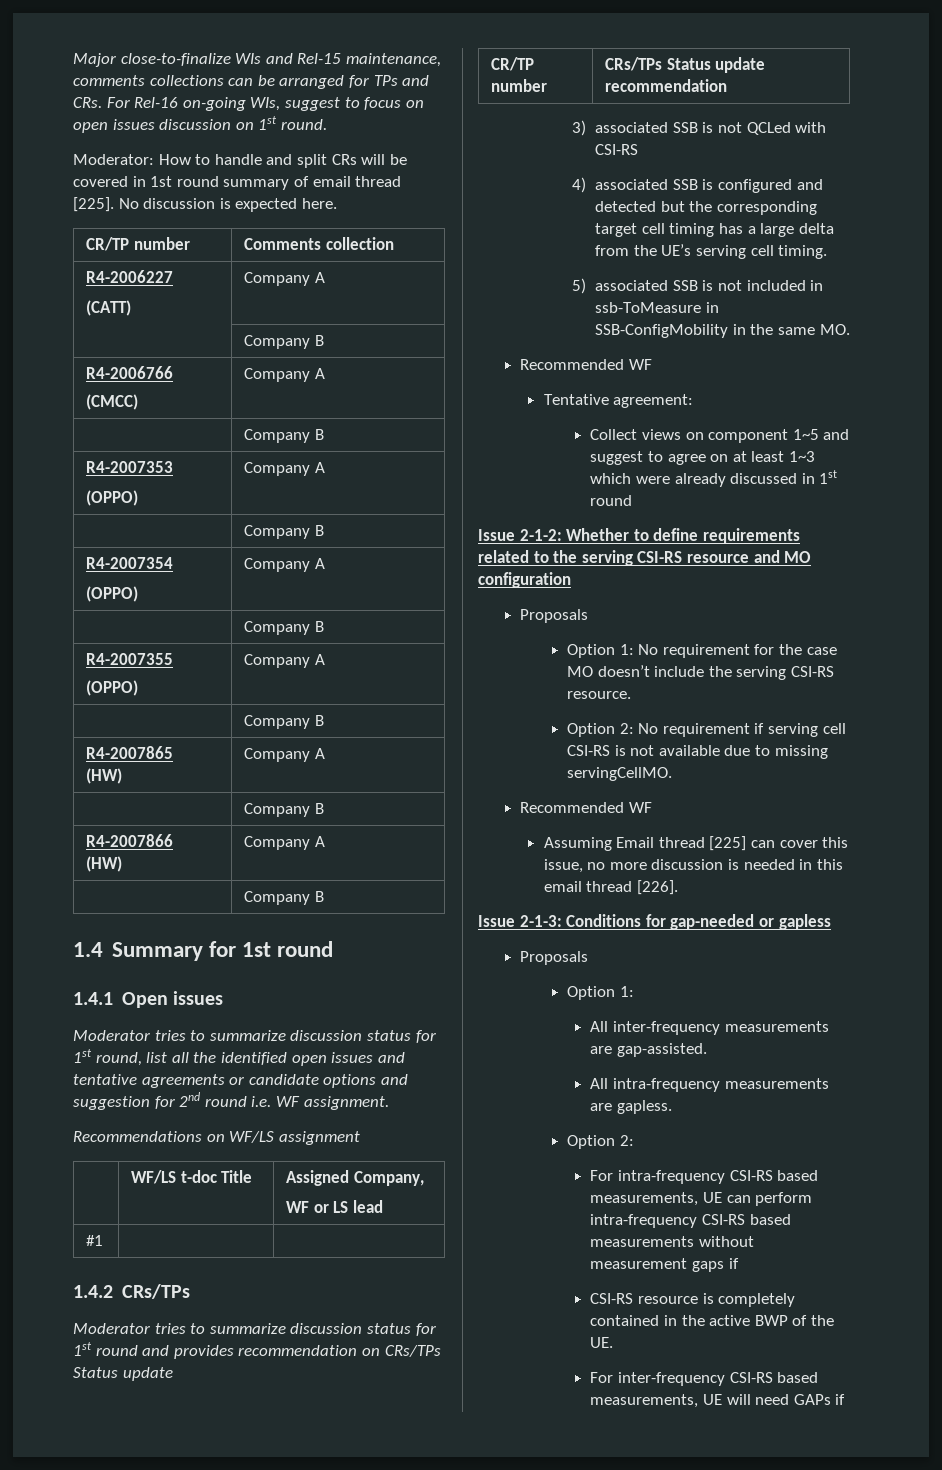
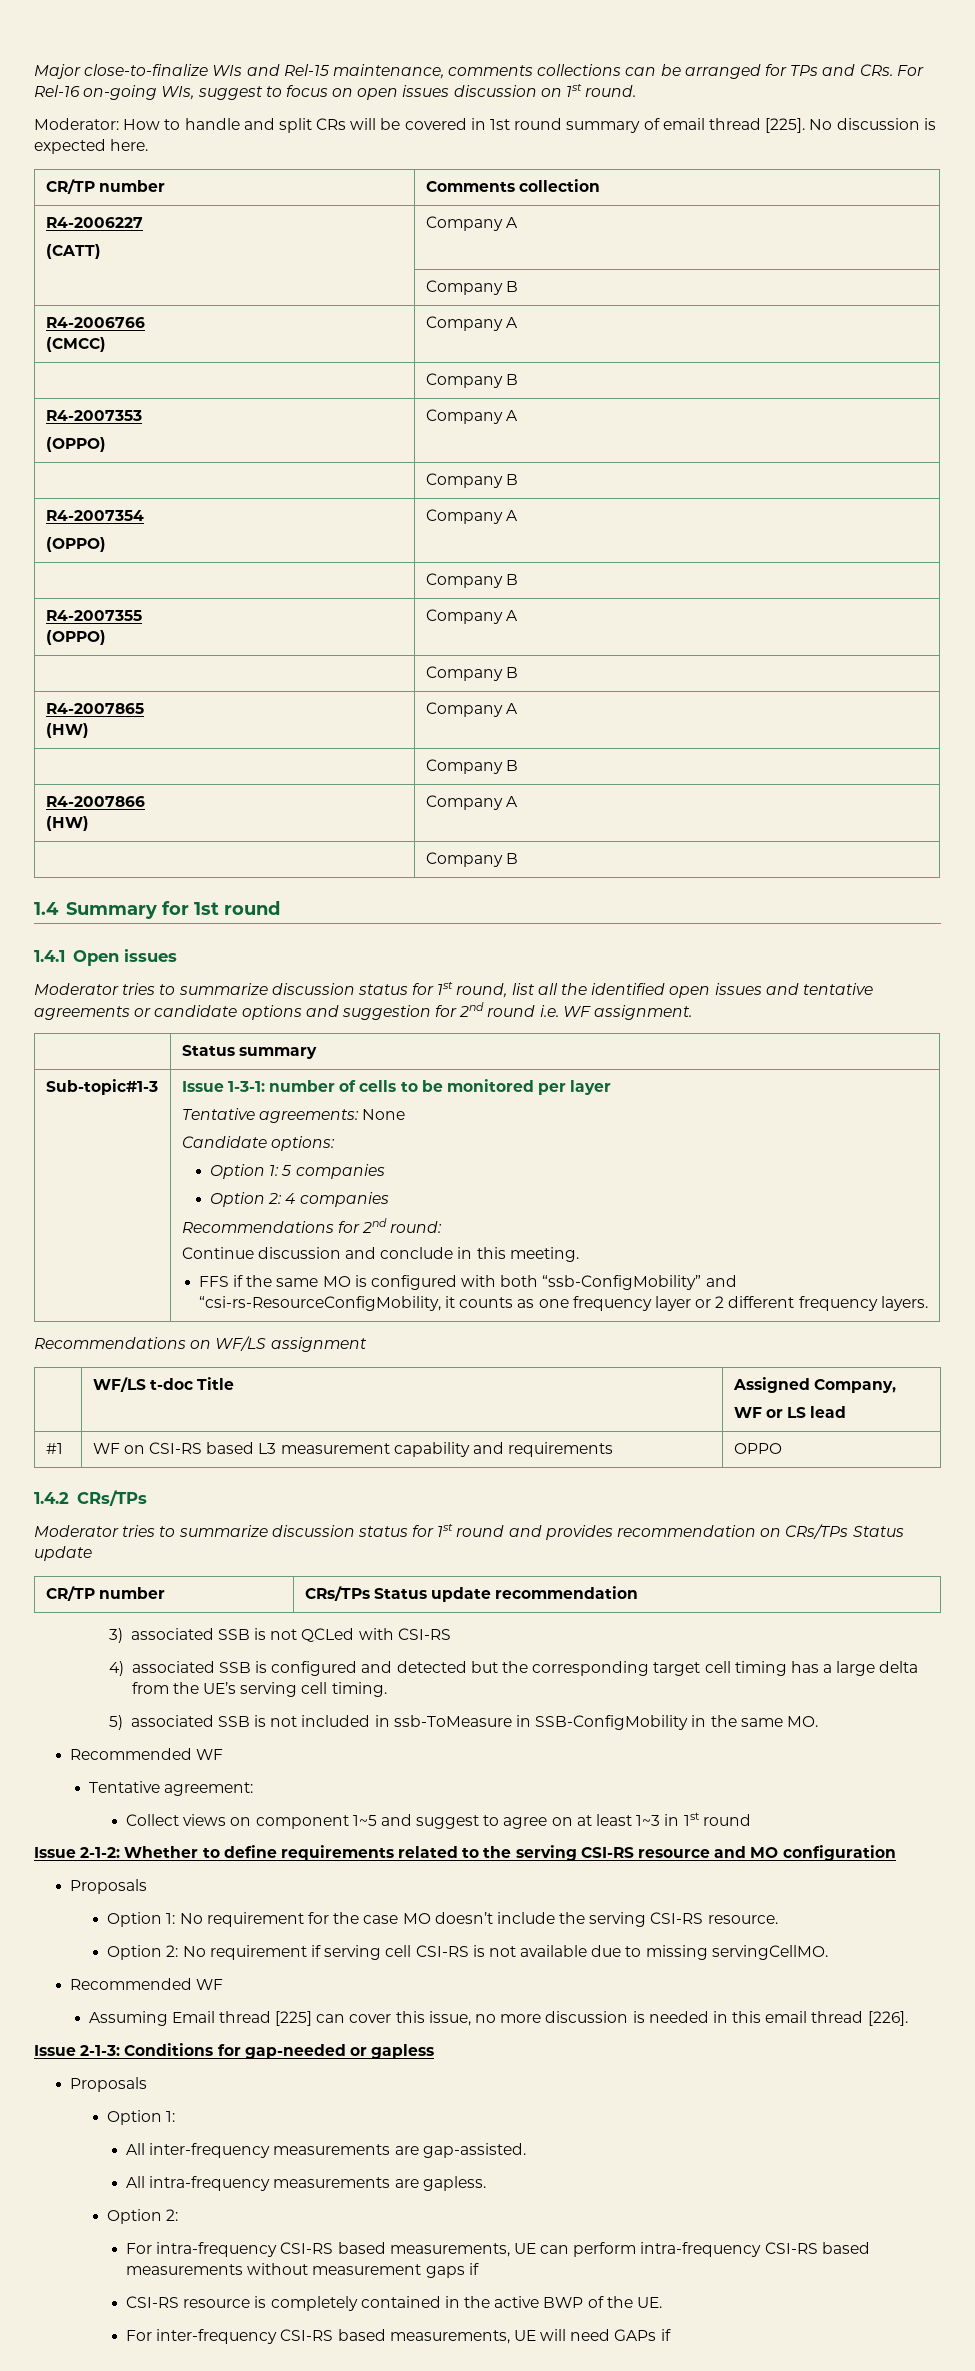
(389, 1103) none -> [181,1045,317,1059] [45,1079,158,1095] [181,1079,612,1095] [181,1108,406,1123] [181,1136,335,1151] [210,1164,385,1179] [210,1192,389,1207] [181,1218,443,1233] [181,1247,579,1262] [198,1275,737,1290] [198,1296,928,1311] // | Status summary // Sub-topic#1-3 | Issue 1-3-1: number of cells to be monitored per layer // Tentative agreements: None // Candidate options: // Option 1: 5 companies // Option 2: 4 companies // Recommendations for 2nd round: // Continue discussion and conclude in this meeting. // FFS if the same MO is configured with both “ssb-ConfigMobility” and “csi-rs-ResourceConfigMobility, it counts as one frequency layer or 2 different frequency layers.
(104, 1240) | -> [92,1442,614,1457] [733,1443,782,1454] WF on CSI-RS based L3 measurement capability and requirements | OPPO
[590,473,798,487] which were already discussed -> (661, 1820) none

